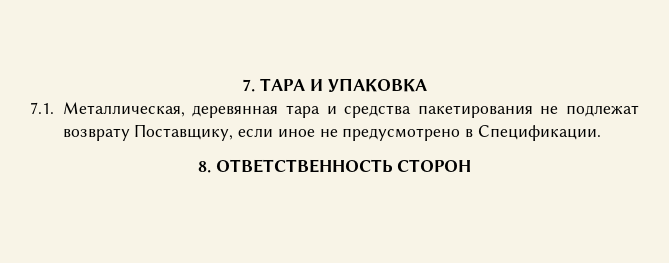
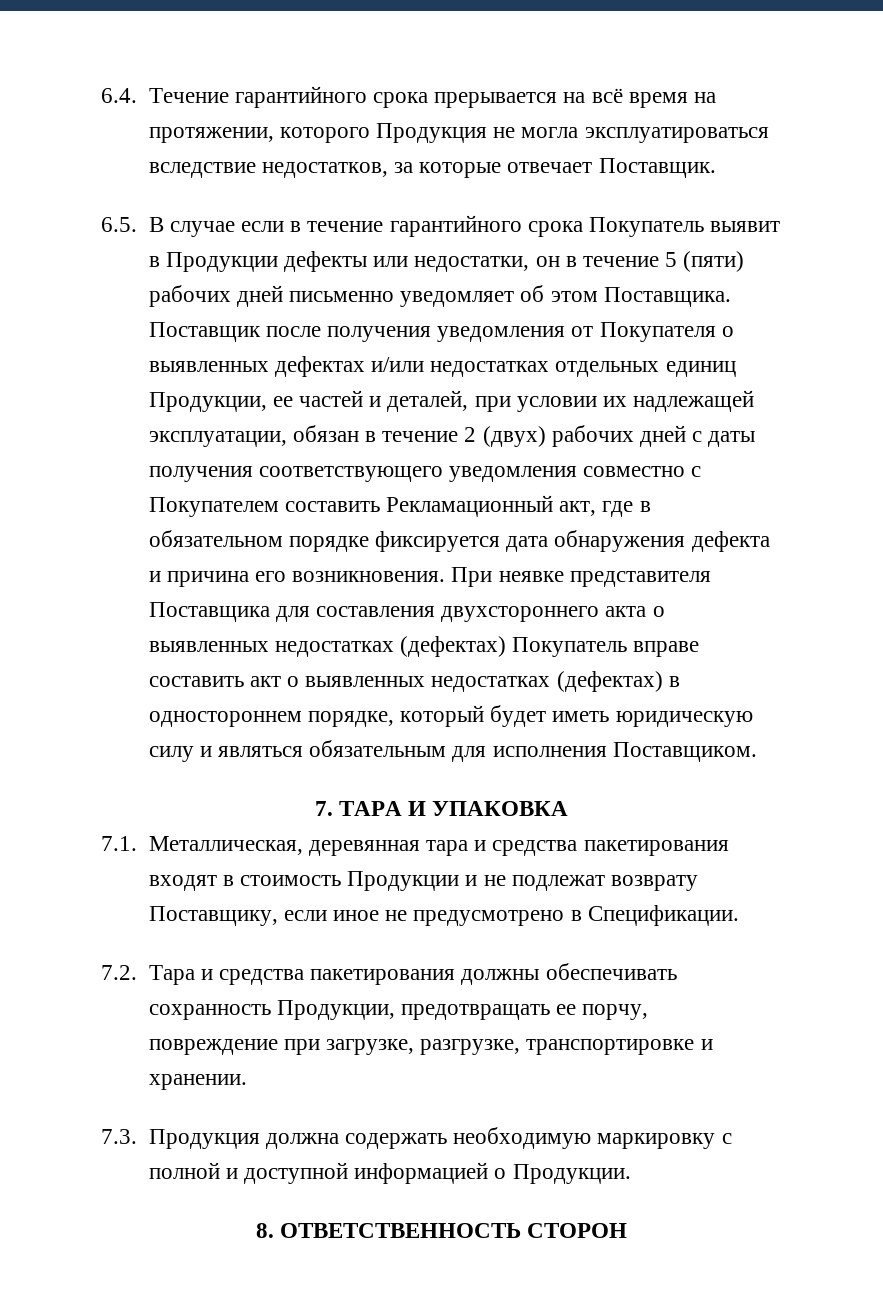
(242, 85) none -> [101,86,716,108] [148,123,769,143] [148,158,716,178] [101,215,781,237] [148,251,745,272] [148,285,731,307] [148,322,734,342] [148,356,736,377] [148,390,755,412] [148,425,756,447] [148,466,702,482] [148,495,651,517] [148,530,770,552] [148,567,711,587] [148,602,665,622] [148,636,700,657] [148,671,680,692] [148,705,753,727] [148,740,757,762] 6.4. Течение гарантийного срока прерывается на всё время на протяжении, которого Продукция не могла эксплуатироваться вследствие недостатков, за которые отвечает Поставщик. // 6.5. В случае если в течение гарантийного срока Покупатель выявит в Продукции дефекты или недостатки, он в течение 5 (пяти) рабочих дней письменно уведомляет об этом Поставщика. Поставщик после получения уведомления от Покупателя о выявленных дефектах и/или недостатках отдельных единиц Продукции, ее частей и деталей, при условии их надлежащей эксплуатации, обязан в течение 2 (двух) рабочих дней с даты получения соответствующего уведомления совместно с Покупателем составить Рекламационный акт, где в обязательном порядке фиксируется дата обнаружения дефекта и причина его возникновения. При неявке представителя Поставщика для составления двухстороннего акта о выявленных недостатках (дефектах) Покупатель вправе составить акт о выявленных недостатках (дефектах) в одностороннем порядке, который будет иметь юридическую силу и являться обязательным для исполнения Поставщиком. //
(533, 111) none -> [148,871,478,891] входят в стоимость Продукции и
(601, 133) none -> [101,963,677,985] [148,1000,649,1020] [148,1039,713,1055] [148,1074,247,1090] [101,1127,732,1149] [148,1162,631,1184] // 7.2. Тара и средства пакетирования должны обеспечивать сохранность Продукции, предотвращать ее порчу, повреждение при загрузке, разгрузке, транспортировке и хранении. // 7.3. Продукция должна содержать необходимую маркировку с полной и доступной информацией о Продукции.

